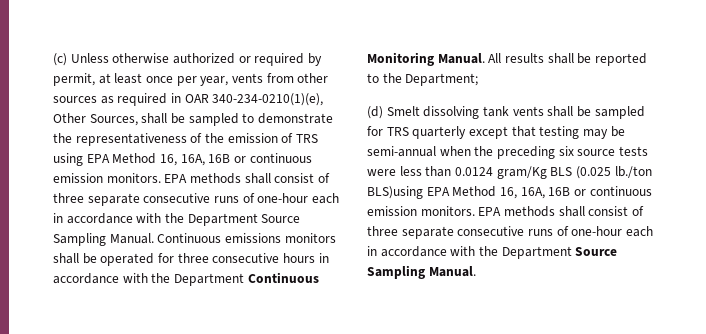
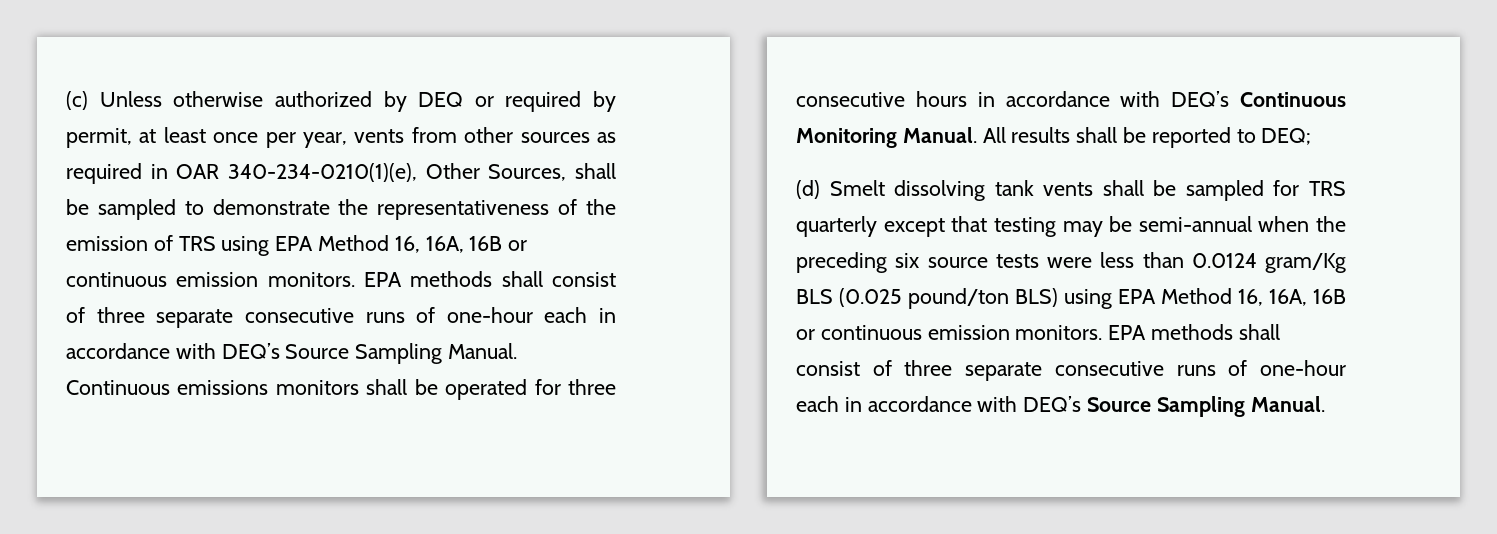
(235, 58) none -> [383,91,464,112] by DEQ
[164,213,258,226] the Department -> [221,343,280,359] DEQ’s
[151,273,244,286] the Department -> [1171,91,1230,107] DEQ’s
[382,73,479,86] the Department; -> [1261,128,1312,145] DEQ;
[614,166,652,178] [367,186,423,199] lb./ton BLS)using -> [908,288,1113,309] pound/ton BLS) using
[478,246,572,259] the Department -> [1023,396,1082,412] DEQ’s

